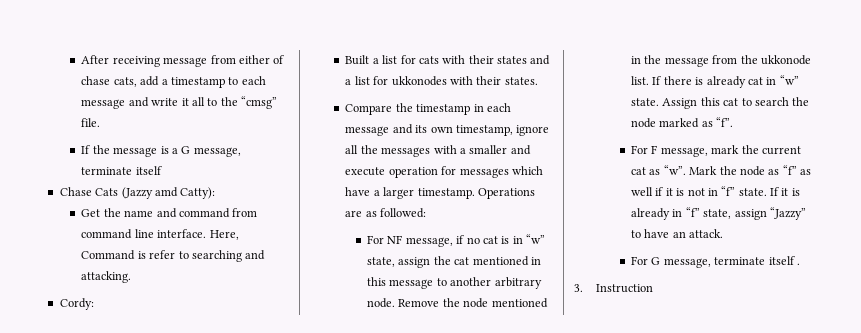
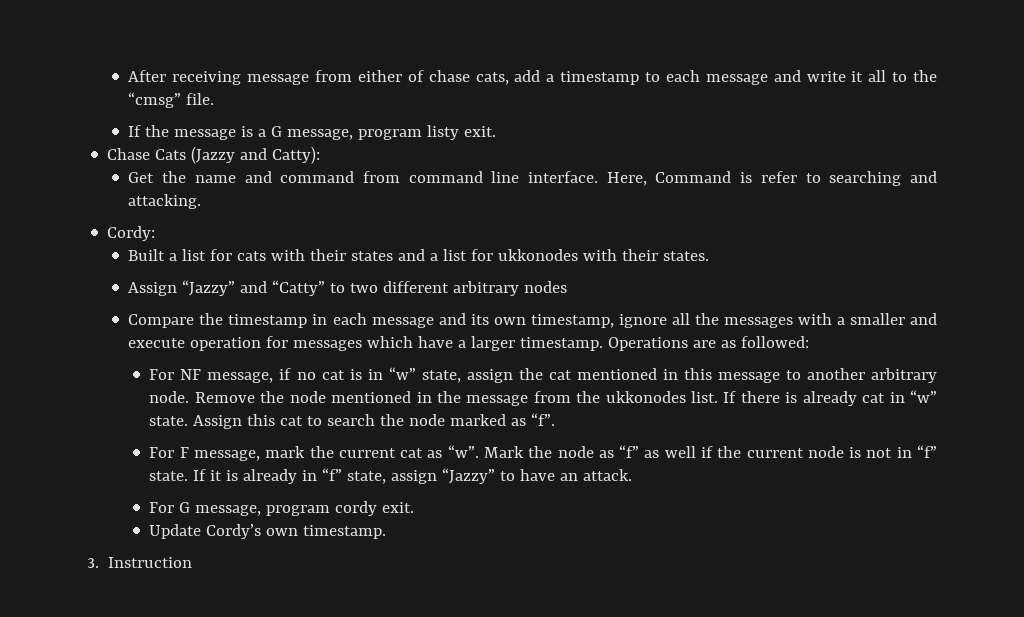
[81,166,162,175] terminate itself -> [358,125,497,140] program listy exit.
[154,187,178,197] amd -> [240,148,268,160] and
(538, 81) none -> [128,280,568,296] // Assign “Jazzy” and “Catty” to two different arbitrary nodes
[760,55,811,65] ukkonode -> [605,391,686,403] ukkonodes
[665,188,673,196] it -> [717,446,844,458] the current node
[714,256,800,265] terminate itself . -> [266,501,415,516] [149,524,387,539] program cordy exit. // Update Cordy’s own timestamp.

